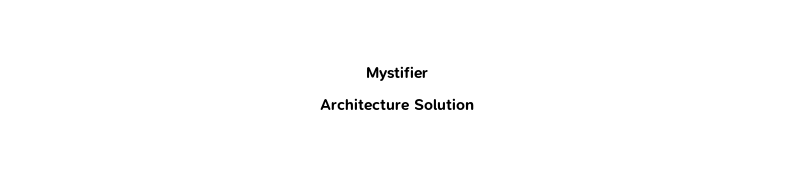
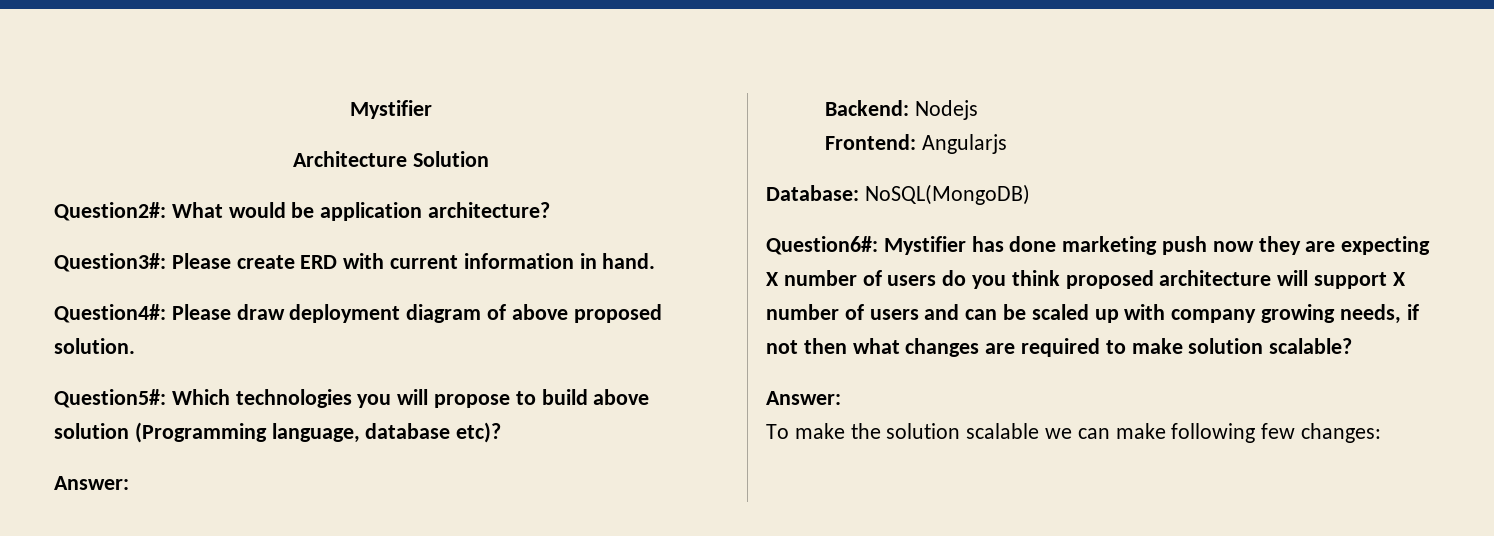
(474, 104) none -> [54,202,551,221] [54,253,656,272] [54,304,662,323] [54,338,135,354] [54,389,650,408] [54,422,502,443] [54,476,129,490] [824,100,978,120] [824,134,1007,154] [766,184,1030,205] [766,236,1431,255] [766,270,1406,289] [766,304,1419,324] [766,338,1353,357] [766,391,841,405] [766,423,1382,443] // Question2#: What would be application architecture? // Question3#: Please create ERD with current information in hand. // Question4#: Please draw deployment diagram of above proposed solution. // Question5#: Which technologies you will propose to build above solution (Programming language, database etc)? // Answer: // Backend: Nodejs // Frontend: Angularjs // Database: NoSQL(MongoDB) // Question6#: Mystifier has done marketing push now they are expecting X number of users do you think proposed architecture will support X number of users and can be scaled up with company growing needs, if not then what changes are required to make solution scalable? // Answer: // To make the solution scalable we can make following few changes:

